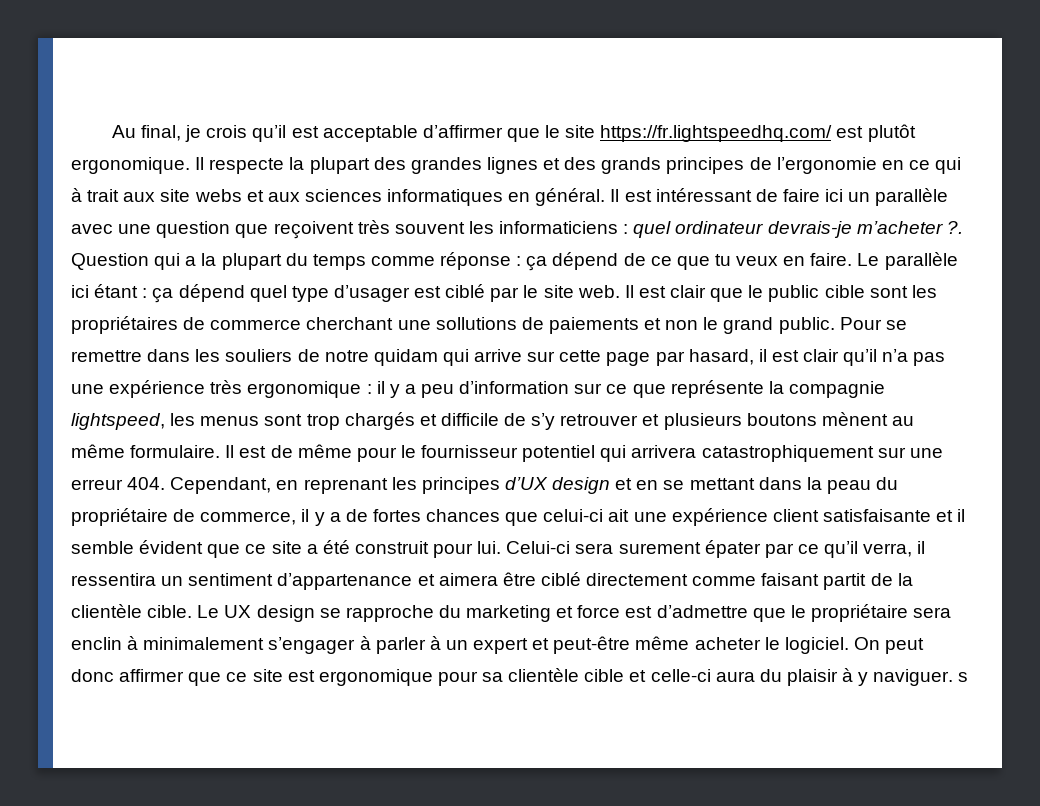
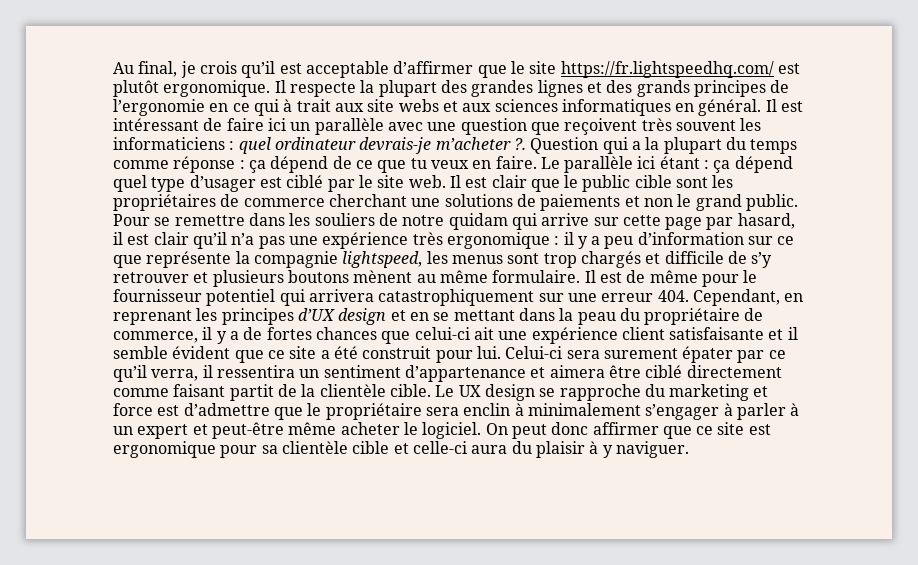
[435,317,517,330] sollutions -> [444,194,513,207] solutions
[958,672,969,682] s -> (689, 449) none

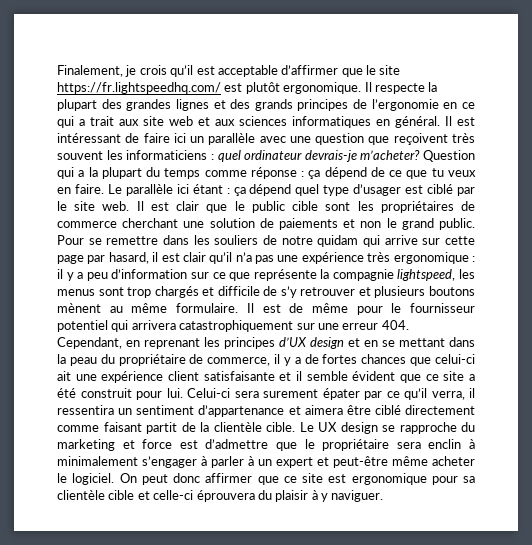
[113,61,178,77] Au final, -> [57,65,123,77] Finalement,
[283,99,293,112] à -> [79,119,85,126] a
[398,99,439,112] webs -> [169,116,193,126] web
[435,137,526,150] m’acheter ?. -> [360,150,421,160] m’acheter?
[444,194,513,207] solutions -> [209,218,255,228] solution
[471,445,508,454] aura -> [196,490,255,502] éprouvera

